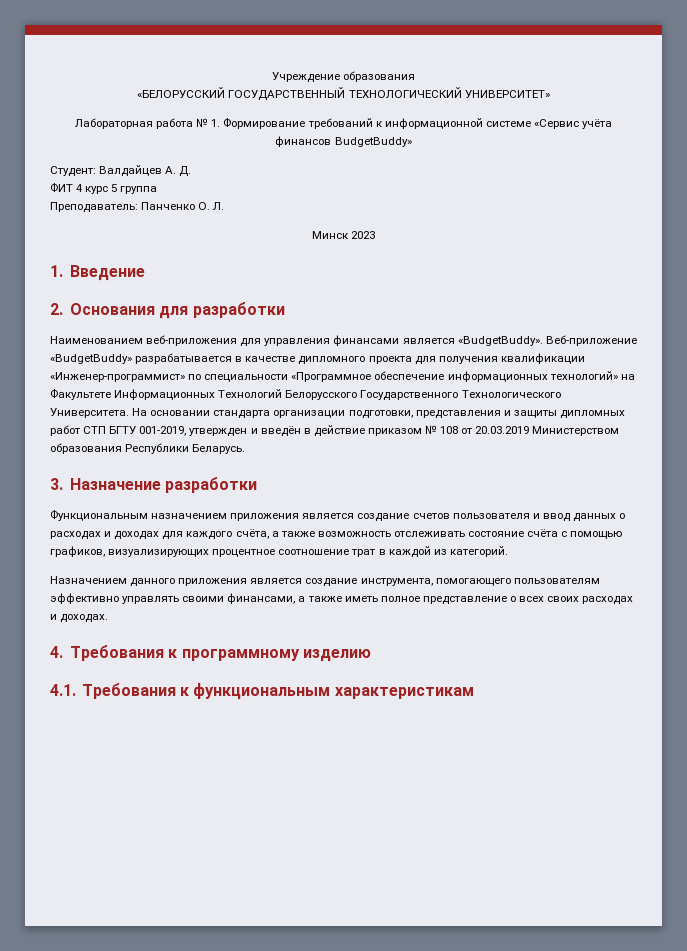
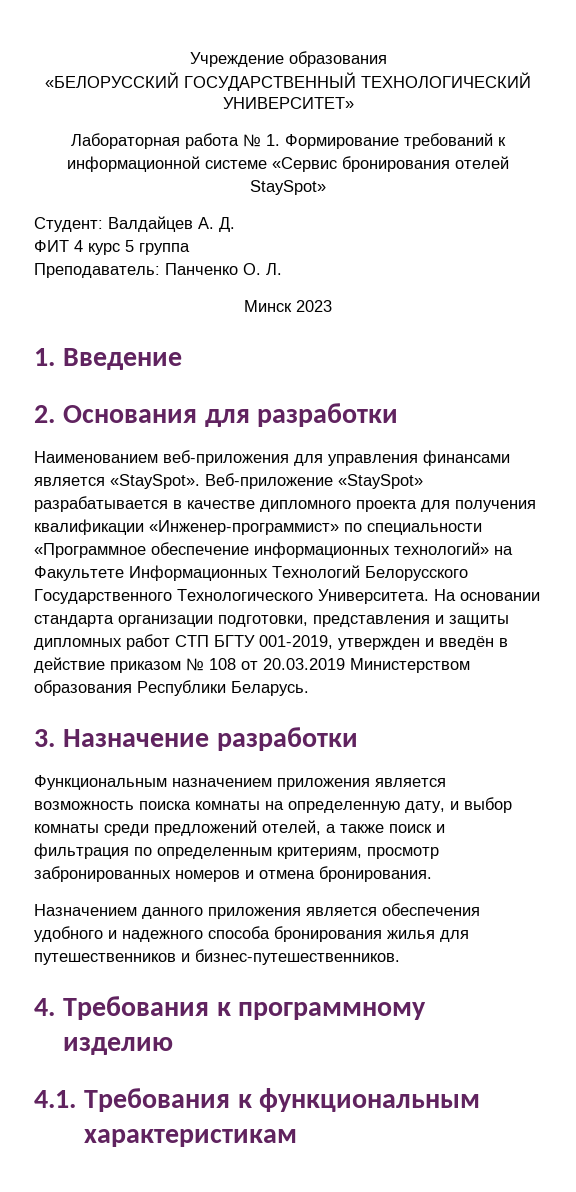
[582,119,613,129] [275,136,412,147] учёта финансов BudgetBuddy» -> [342,156,509,172] [250,180,326,195] бронирования отелей StaySpot»
[457,335,637,346] [50,354,132,364] «BudgetBuddy». Веб-приложение «BudgetBuddy» -> [110,473,423,489] «StaySpot». Веб-приложение «StaySpot»
[357,513,626,522] [50,529,623,540] [50,546,508,558] [50,576,600,587] [50,593,634,605] [50,614,109,623] создание счетов пользователя и ввод данных о расходах и доходах для каждого счёта, а также возможность отслеживать состояние счёта с помощью графиков, визуализирующих процентное соотношение трат в каждой из категорий. // Назначением данного приложения является создание инструмента, помогающего пользователям эффективно управлять своими финансами, а также иметь полное представление о всех своих расходах и доходах. -> [34,797,512,813] [34,820,445,836] [34,843,439,859] [34,866,432,882] [34,903,480,919] [34,926,469,942] [34,949,400,965] возможность поиска комнаты на определенную дату, и выбор комнаты среди предложений отелей, а также поиск и фильтрация по определенным критериям, просмотр забронированных номеров и отмена бронирования. // Назначением данного приложения является обеспечения удобного и надежного способа бронирования жилья для путешественников и бизнес-путешественников.

